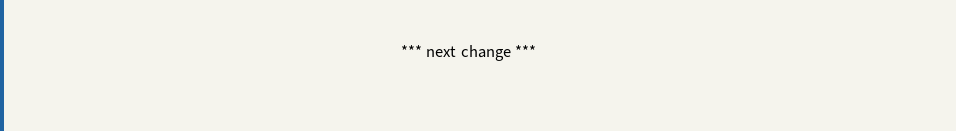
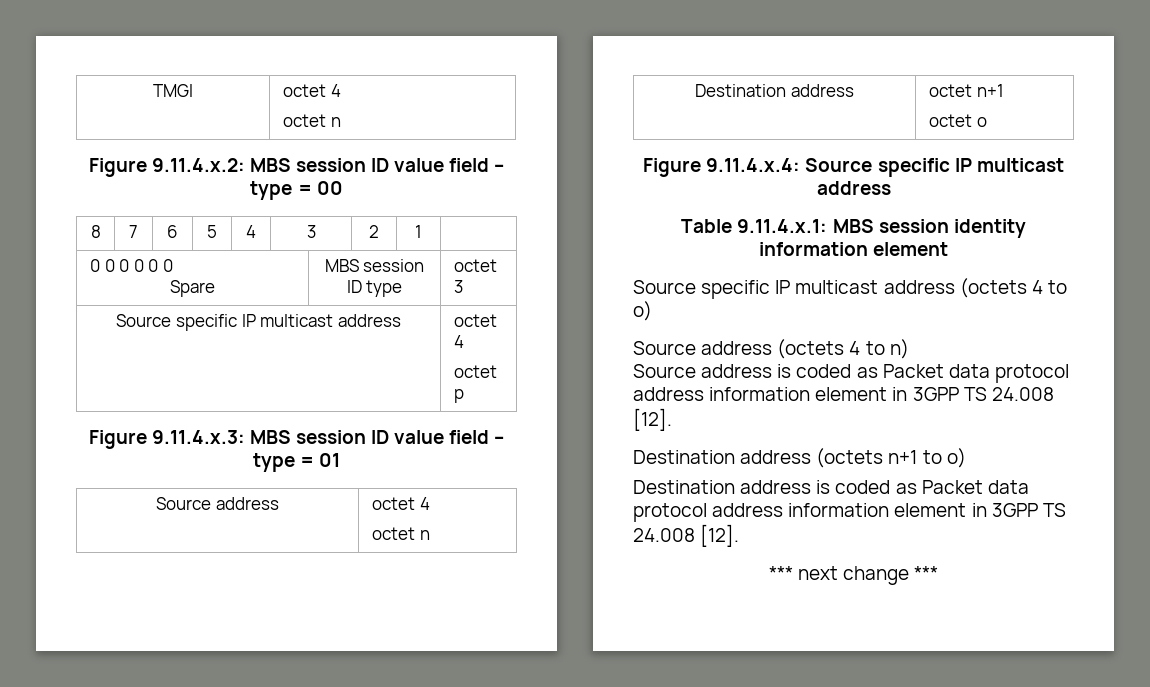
(400, 51) none -> [153,84,193,97] [282,84,341,97] [282,114,341,127] [88,158,505,177] [250,181,343,200] [90,225,101,238] [129,225,138,238] [167,225,178,238] [207,225,217,238] [246,225,256,238] [306,225,316,238] [369,225,379,238] [415,225,422,238] [89,259,173,272] [170,280,215,297] [324,259,425,272] [346,280,403,297] [453,259,497,272] [453,280,463,293] [116,314,401,331] [453,314,497,327] [453,335,464,348] [453,365,497,378] [453,389,464,403] [88,430,505,449] [252,453,341,472] [156,497,279,510] [371,497,430,510] [371,527,430,540] [695,84,854,97] [928,84,1004,97] [928,114,987,127] [643,158,1064,177] [816,181,891,195] [681,219,1026,238] [758,242,949,256] [633,278,1067,299] [633,301,652,321] [633,339,909,359] [633,364,1069,383] [633,387,1054,401] [633,408,672,431] [633,448,966,468] [633,480,1029,494] [633,503,1066,522] [633,524,740,547] TMGI | octet 4 // octet n // Figure 9.11.4.x.2: MBS session ID value field – type = 00 // 8 | 7 | 6 | 5 | 4 | 3 | 2 | 1 | // 0 0 0 0 0 0 // Spare | MBS session ID type | octet 3 // Source specific IP multicast address | octet 4 // octet p // Figure 9.11.4.x.3: MBS session ID value field – type = 01 // Source address | octet 4 // octet n // Destination address | octet n+1 // octet o // Figure 9.11.4.x.4: Source specific IP multicast address // Table 9.11.4.x.1: MBS session identity information element // Source specific IP multicast address (octets 4 to o) // Source address (octets 4 to n) // Source address is coded as Packet data protocol address information element in 3GPP TS 24.008 [12]. // Destination address (octets n+1 to o) // Destination address is coded as Packet data protocol address information element in 3GPP TS 24.008 [12]. //

